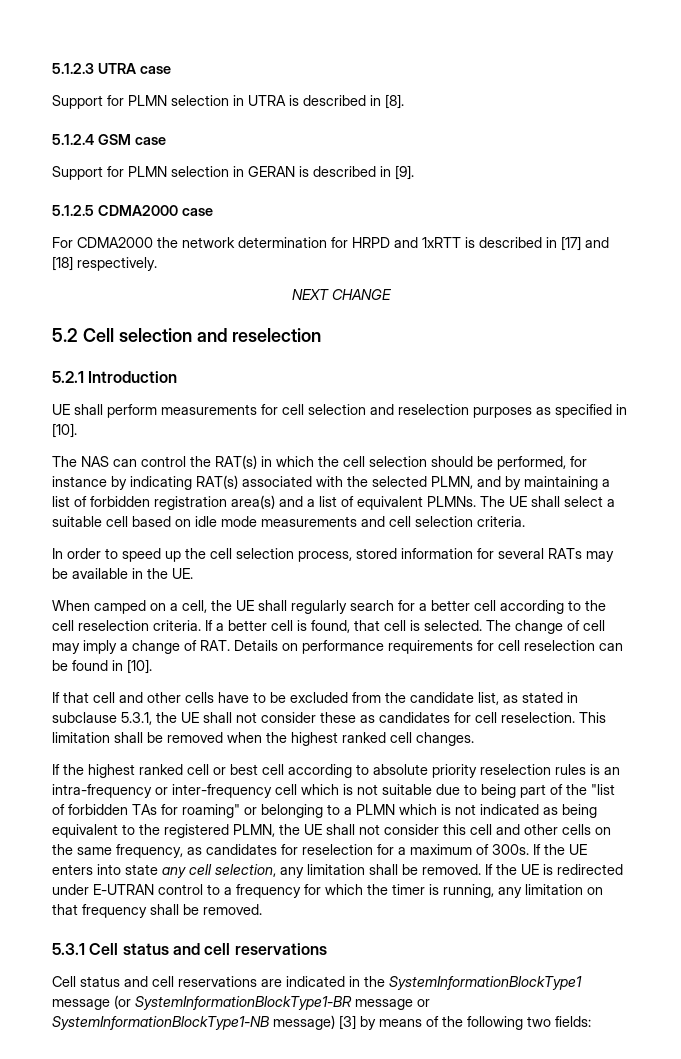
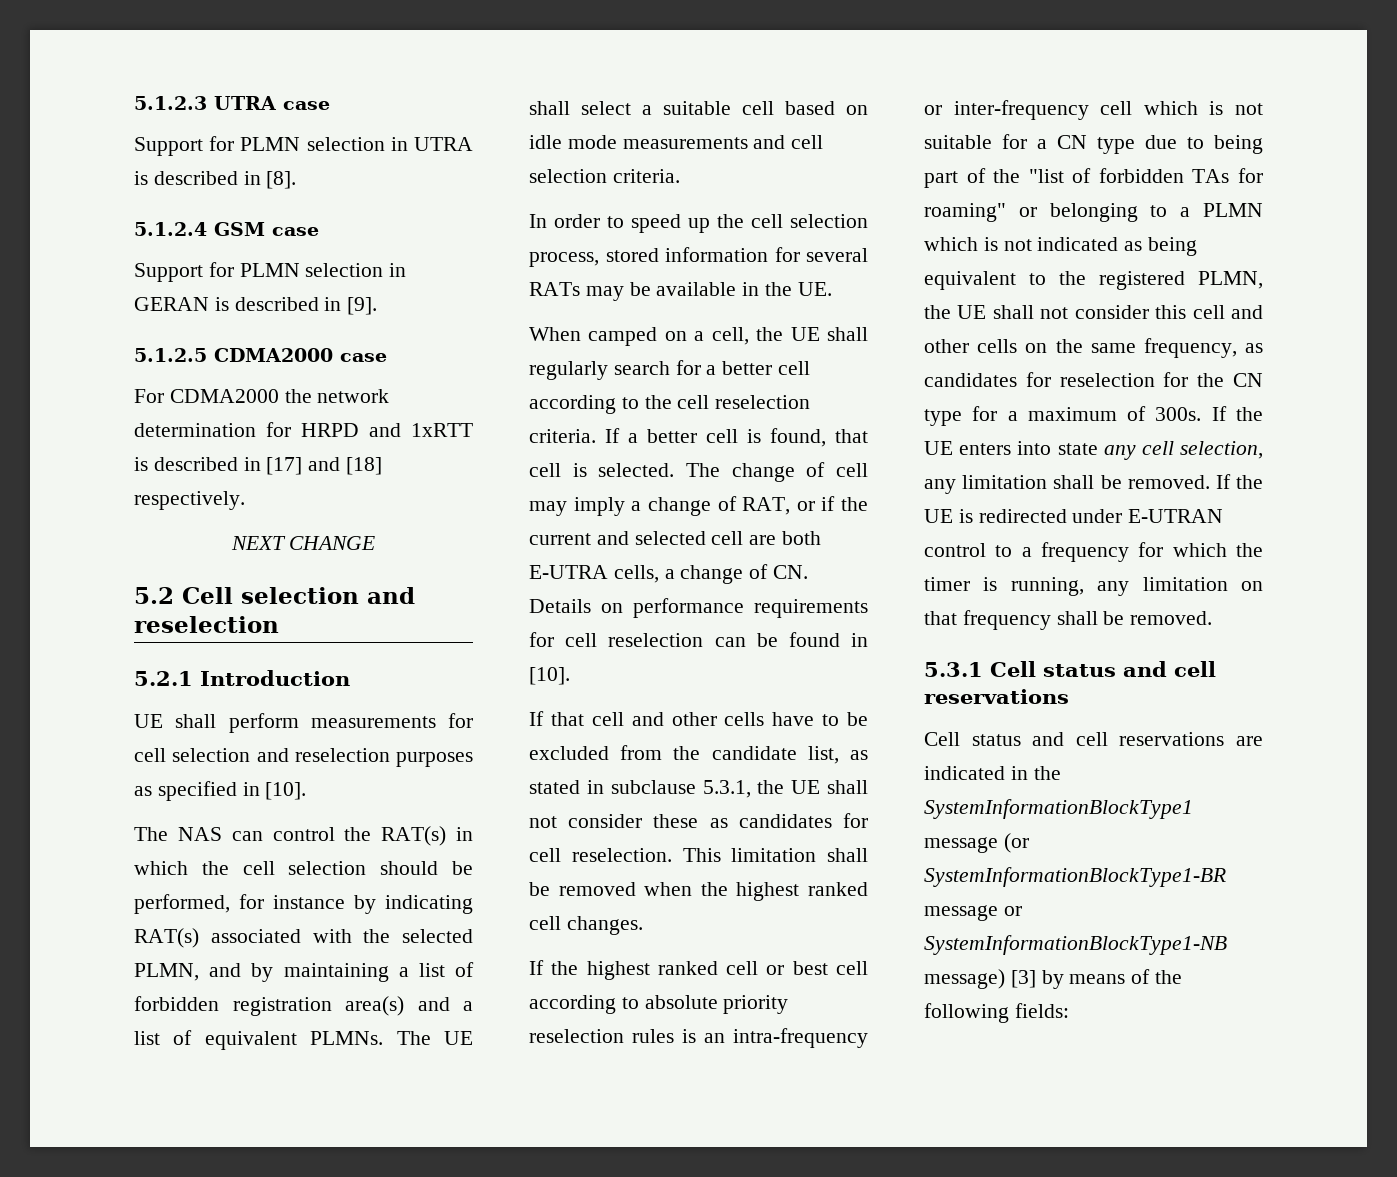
[200,640,230,651] RAT. -> [742,496,868,515] [529,531,822,545] [529,564,809,584] RAT, or if the current and selected cell are both E-UTRA cells, a change of CN.
(432, 789) none -> [1002,134,1135,154] for a CN type
(394, 849) none -> [1197,373,1263,387] [924,406,998,426] the CN type for
[527,1016,551,1027] two -> (1009, 1013) none

